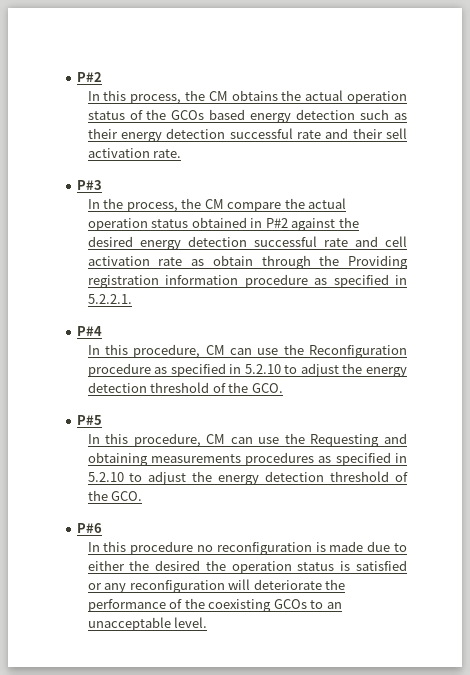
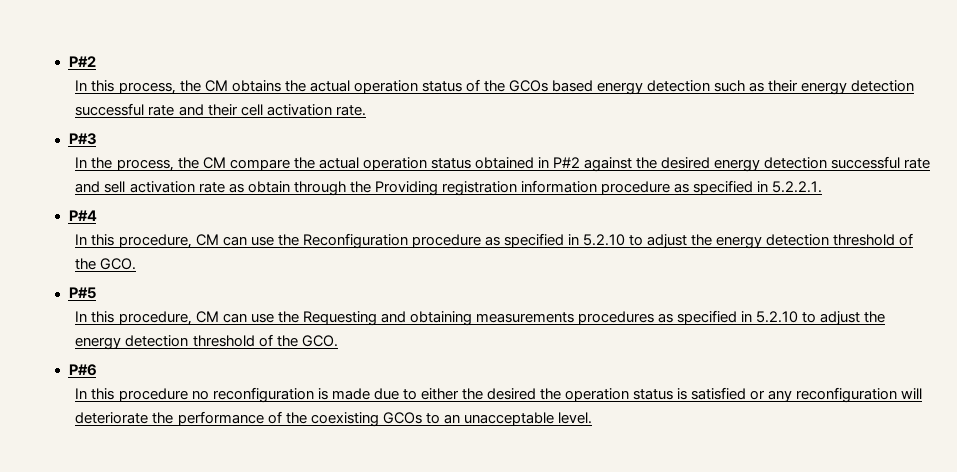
[386,128,408,139] sell -> [240,104,263,116] cell
[385,236,407,247] cell -> [104,181,126,193] sell

